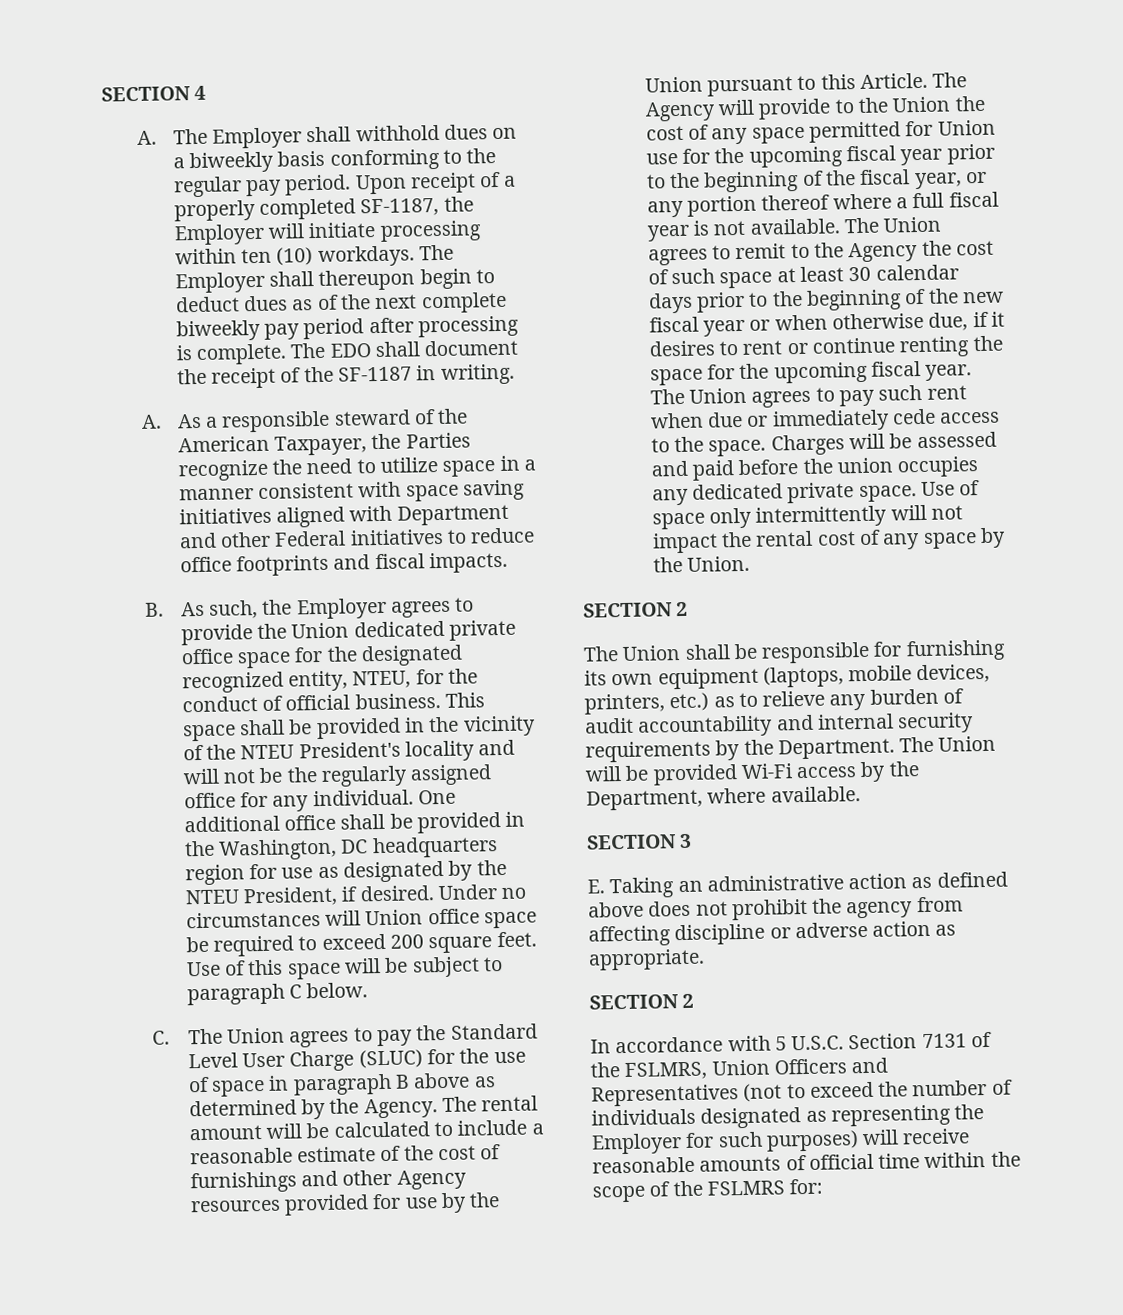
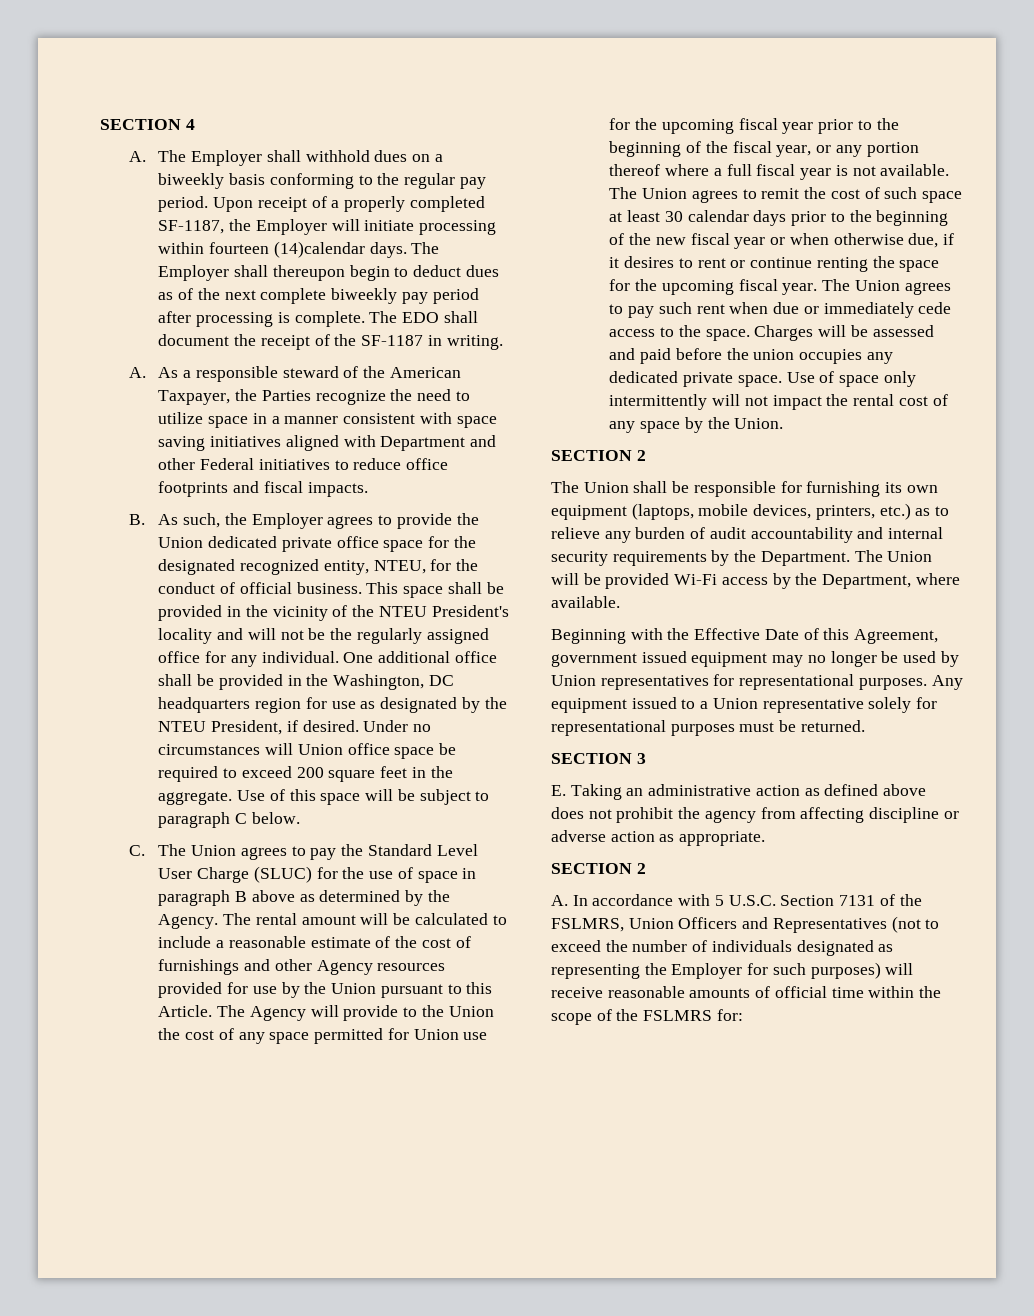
[241,245,415,267] ten (10) workdays. -> [209,241,407,258] fourteen (14)calendar days.
[496,931,537,948] feet. -> [380,766,453,778] [158,791,233,805] feet in the aggregate.
[790,242,919,263] to the Agency -> (800, 193) none
(861, 794) none -> [551,628,939,644] [551,651,959,667] [551,674,963,690] [551,697,938,713] [551,720,865,736] // Beginning with the Effective Date of this Agreement, government issued equipment may no longer be used by Union representatives for representational purposes. Any equipment issued to a Union representative solely for representational purposes must be returned.
(695, 1001) none -> [551,895,568,906] A.

